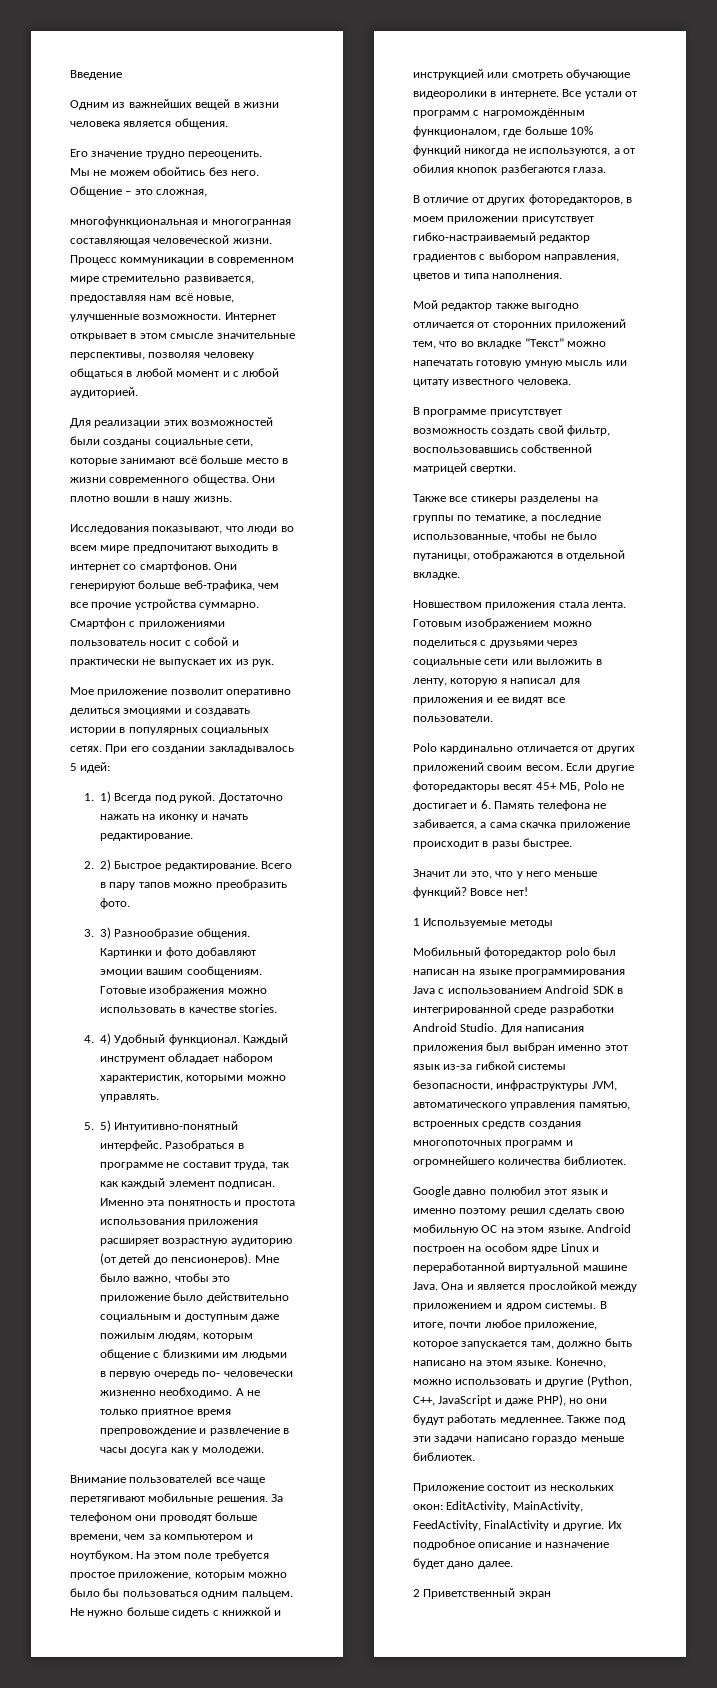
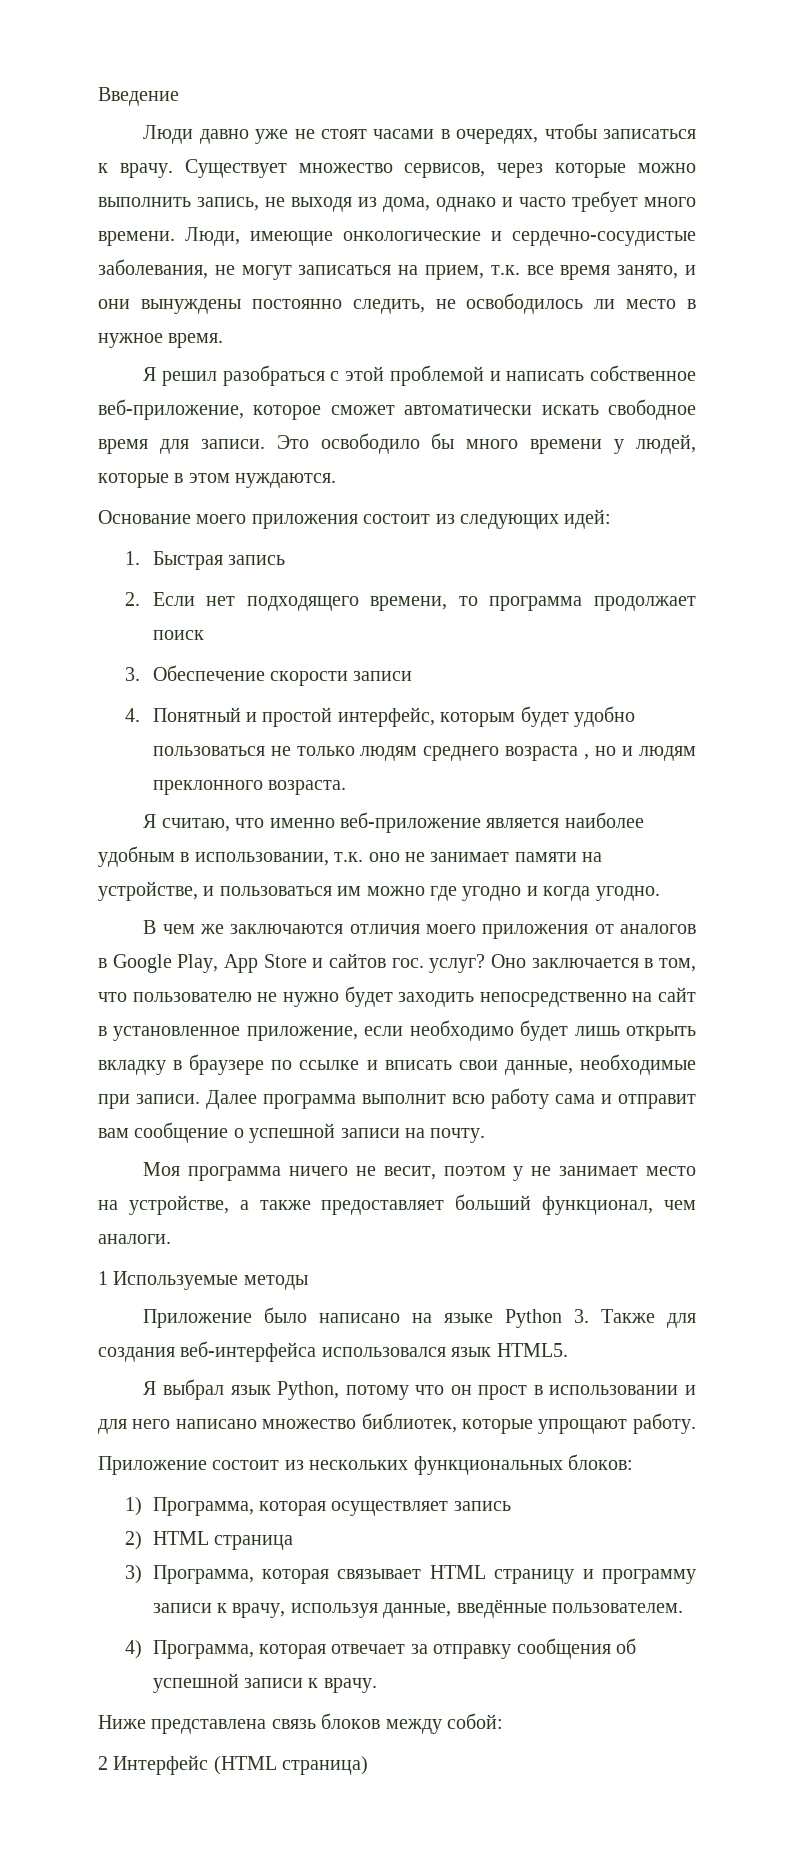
[70,99,279,110] [70,118,228,129] [70,149,263,159] [70,167,259,176] [70,186,208,197] [70,216,291,227] [70,235,272,246] [70,255,295,265] [70,276,254,284] [70,293,235,303] [70,312,276,322] [70,333,295,341] [70,352,254,360] [70,368,280,379] [70,387,138,398] [70,417,274,428] [70,436,254,447] [70,455,288,466] [70,474,276,485] [70,496,232,504] [70,524,294,534] [70,545,278,553] [70,561,238,572] [70,580,280,591] [70,599,260,610] [70,618,225,629] [70,637,239,646] [70,659,274,667] [70,687,292,697] [70,708,251,716] [70,727,270,735] [70,744,294,754] [70,762,111,773] [83,791,283,803] [100,814,248,822] [100,833,194,841] [83,859,293,871] [100,879,287,890] [100,898,131,909] [83,927,250,939] [100,947,257,958] [100,966,262,977] [100,985,267,996] [100,1004,278,1013] [83,1033,289,1045] [100,1053,273,1064] [100,1075,286,1083] [100,1094,160,1102] [83,1120,239,1132] [100,1140,244,1151] [100,1162,289,1170] [100,1178,276,1189] [100,1198,295,1208] [100,1219,259,1227] [100,1238,292,1246] [100,1253,279,1265] [100,1273,231,1284] [100,1292,289,1303] [100,1314,280,1322] [100,1333,253,1341] [100,1349,287,1360] [100,1371,293,1379] [100,1387,261,1398] [100,1409,231,1417] [100,1428,290,1436] [100,1447,264,1455] [70,1474,266,1485] [70,1493,284,1504] [70,1512,258,1523] [70,1534,253,1542] [70,1550,269,1561] [70,1572,288,1580] [70,1588,293,1599] [70,1607,282,1618] [413,69,631,80] [413,89,637,99] [413,108,585,118] [413,126,594,137] [413,145,635,156] [413,164,607,175] [413,194,632,205] [413,216,594,224] [413,232,591,243] [413,251,620,262] [413,273,563,281] [413,300,580,311] [413,319,627,330] [413,338,606,349] [413,360,627,368] [413,379,571,387] [413,407,562,417] [413,425,611,436] [413,444,593,453] [413,463,517,474] [413,494,598,504] [413,515,601,523] [413,531,598,542] [413,550,626,561] [413,572,460,580] [413,600,627,610] [413,618,592,629] [413,640,579,648] [413,659,602,667] [413,678,580,686] [413,697,565,705] [413,716,493,722] [413,743,635,754] [413,762,634,773] [413,781,624,792] [413,800,606,811] [413,819,630,830] [413,838,573,849] [413,869,598,879] [413,887,528,898] [413,918,553,928] [413,947,617,958] [413,969,626,977] [413,985,623,994] [413,1004,614,1015] [413,1023,585,1034] [413,1042,628,1053] [413,1061,567,1070] [413,1080,617,1091] [413,1102,630,1110] [413,1121,581,1129] [413,1140,573,1148] [413,1156,626,1167] [413,1186,608,1197] [413,1208,624,1216] [413,1224,631,1235] [413,1243,599,1254] [413,1262,627,1273] [413,1281,637,1292] [413,1301,607,1311] [413,1319,598,1330] [413,1338,632,1349] [413,1358,606,1368] [413,1375,632,1387] [413,1394,608,1406] [413,1414,626,1425] [413,1436,624,1444] [413,1452,475,1461] [413,1483,615,1493] [413,1501,583,1512] [413,1520,622,1531] [413,1539,610,1550] [413,1558,513,1569] [413,1588,551,1599] Одним из важнейших вещей в жизни человека является общения. // Его значение трудно переоценить. // Мы не можем обойтись без него. Общение – это сложная, // многофункциональная и многогранная составляющая человеческой жизни. Процесс коммуникации в современном мире стремительно развивается, предоставляя нам всё новые, улучшенные возможности. Интернет открывает в этом смысле значительные перспективы, позволяя человеку общаться в любой момент и с любой аудиторией. // Для реализации этих возможностей были созданы социальные сети, которые занимают всё больше место в жизни современного общества. Они плотно вошли в нашу жизнь. // Исследования показывают, что люди во всем мире предпочитают выходить в интернет со смартфонов. Они генерируют больше веб-трафика, чем все прочие устройства суммарно. Смартфон с приложениями пользователь носит с собой и практически не выпускает их из рук. // Мое приложение позволит оперативно делиться эмоциями и создавать истории в популярных социальных сетях. При его создании закладывалось 5 идей: // 1. 1) Всегда под рукой. Достаточно нажать на иконку и начать редактирование. // 2. 2) Быстрое редактирование. Всего в пару тапов можно преобразить фото. // 3. 3) Разнообразие общения. Картинки и фото добавляют эмоции вашим сообщениям. Готовые изображения можно использовать в качестве stories. // 4. 4) Удобный функционал. Каждый инструмент обладает набором характеристик, которыми можно управлять. // 5. 5) Интуитивно-понятный интерфейс. Разобраться в программе не составит труда, так как каждый элемент подписан. Именно эта понятность и простота использования приложения расширяет возрастную аудиторию (от детей до пенсионеров). Мне было важно, чтобы это приложение было действительно социальным и доступным даже пожилым людям, которым общение с близкими им людьми в первую очередь по- человечески жизненно необходимо. А не только приятное время препровождение и развлечение в часы досуга как у молодежи. // Внимание пользователей все чаще перетягивают мобильные решения. За телефоном они проводят больше времени, чем за компьютером и ноутбуком. На этом поле требуется простое приложение, которым можно было бы пользоваться одним пальцем. Не нужно больше сидеть с книжкой и инструкцией или смотреть обучающие видеоролики в интернете. Все устали от программ с нагромождённым функционалом, где больше 10% функций никогда не используются, а от обилия кнопок разбегаются глаза. // В отличие от других фоторедакторов, в моем приложении присутствует гибко-настраиваемый редактор градиентов с выбором направления, цветов и типа наполнения. // Мой редактор также выгодно отличается от сторонних приложений тем, что во вкладке “Текст” можно напечатать готовую умную мысль или цитату известного человека. // В программе присутствует возможность создать свой фильтр, воспользовавшись собственной матрицей свертки. // Также все стикеры разделены на группы по тематике, а последние использованные, чтобы не было путаницы, отображаются в отдельной вкладке. // Новшеством приложения стала лента. Готовым изображением можно поделиться с друзьями через социальные сети или выложить в ленту, которую я написал для приложения и ее видят все пользователи. // Polo кардинально отличается от других приложений своим весом. Если другие фоторедакторы весят 45+ МБ, Polo не достигает и 6. Память телефона не забивается, а сама скачка приложение происходит в разы быстрее. // Значит ли это, что у него меньше функций? Вовсе нет! // 1 Используемые методы // Мобильный фоторедактор polo был написан на языке программирования Java с использованием Android SDK в интегрированной среде разработки Android Studio. Для написания приложения был выбран именно этот язык из-за гибкой системы безопасности, инфраструктуры JVM, автоматического управления памятью, встроенных средств создания многопоточных программ и огромнейшего количества библиотек. // Google давно полюбил этот язык и именно поэтому решил сделать свою мобильную ОС на этом языке. Android построен на особом ядре Linux и переработанной виртуальной машине Java. Она и является прослойкой между приложением и ядром системы. В итоге, почти любое приложение, которое запускается там, должно быть написано на этом языке. Конечно, можно использовать и другие (Python, C++, JavaScript и даже PHP), но они будут работать медленнее. Также под эти задачи написано гораздо меньше библиотек. // Приложение состоит из нескольких окон: EditActivity, MainActivity, FeedActivity, FinalActivity и другие. Их подробное описание и назначение будет дано далее. // 2 Приветственный экран -> [143,123,697,144] [98,159,696,178] [98,191,696,212] [98,227,696,246] [98,259,696,280] [98,293,696,314] [98,333,224,348] [143,365,696,386] [98,399,696,420] [98,433,697,454] [98,473,337,488] [98,509,612,529] [125,551,286,570] [125,592,697,611] [152,630,204,640] [125,665,413,686] [125,706,636,727] [152,746,696,761] [152,780,347,795] [143,812,644,833] [98,846,603,867] [98,881,660,901] [143,920,696,939] [98,953,696,973] [98,986,696,1007] [98,1020,697,1041] [98,1054,696,1075] [98,1088,696,1109] [98,1122,486,1143] [143,1162,696,1181] [98,1194,696,1215] [98,1234,171,1244] [98,1271,308,1290] [143,1307,696,1328] [98,1341,568,1362] [143,1379,696,1400] [98,1413,696,1434] [98,1454,633,1475] [125,1497,511,1516] [125,1531,294,1550] [125,1565,696,1584] [152,1599,684,1618] [125,1638,637,1659] [152,1673,377,1693] [98,1713,503,1734] [98,1755,369,1775] Люди давно уже не стоят часами в очередях, чтобы записаться к врачу. Существует множество сервисов, через которые можно выполнить запись, не выходя из дома, однако и часто требует много времени. Люди, имеющие онкологические и сердечно-сосудистые заболевания, не могут записаться на прием, т.к. все время занято, и они вынуждены постоянно следить, не освободилось ли место в нужное время. // Я решил разобраться с этой проблемой и написать собственное веб-приложение, которое сможет автоматически искать свободное время для записи. Это освободило бы много времени у людей, которые в этом нуждаются. // Основание моего приложения состоит из следующих идей: // 1. Быстрая запись // 2. Если нет подходящего времени, то программа продолжает поиск // 3. Обеспечение скорости записи // 4. Понятный и простой интерфейс, которым будет удобно пользоваться не только людям среднего возраста , но и людям преклонного возраста. // Я считаю, что именно веб-приложение является наиболее удобным в использовании, т.к. оно не занимает памяти на устройстве, и пользоваться им можно где угодно и когда угодно. // В чем же заключаются отличия моего приложения от аналогов в Google Play, App Store и сайтов гос. услуг? Оно заключается в том, что пользователю не нужно будет заходить непосредственно на сайт в установленное приложение, если необходимо будет лишь открыть вкладку в браузере по ссылке и вписать свои данные, необходимые при записи. Далее программа выполнит всю работу сама и отправит вам сообщение о успешной записи на почту. // Моя программа ничего не весит, поэтом у не занимает место на устройстве, а также предоставляет больший функционал, чем аналоги. // 1 Используемые методы // Приложение было написано на языке Python 3. Также для создания веб-интерфейса использовался язык HTML5. // Я выбрал язык Python, потому что он прост в использовании и для него написано множество библиотек, которые упрощают работу. // Приложение состоит из нескольких функциональных блоков: // 1) Программа, которая осуществляет запись // 2) HTML страница // 3) Программа, которая связывает HTML страницу и программу записи к врачу, используя данные, введённые пользователем. // 4) Программа, которая отвечает за отправку сообщения об успешной записи к врачу. // Ниже представлена связь блоков между собой: // 2 Интерфейс (HTML страница)

